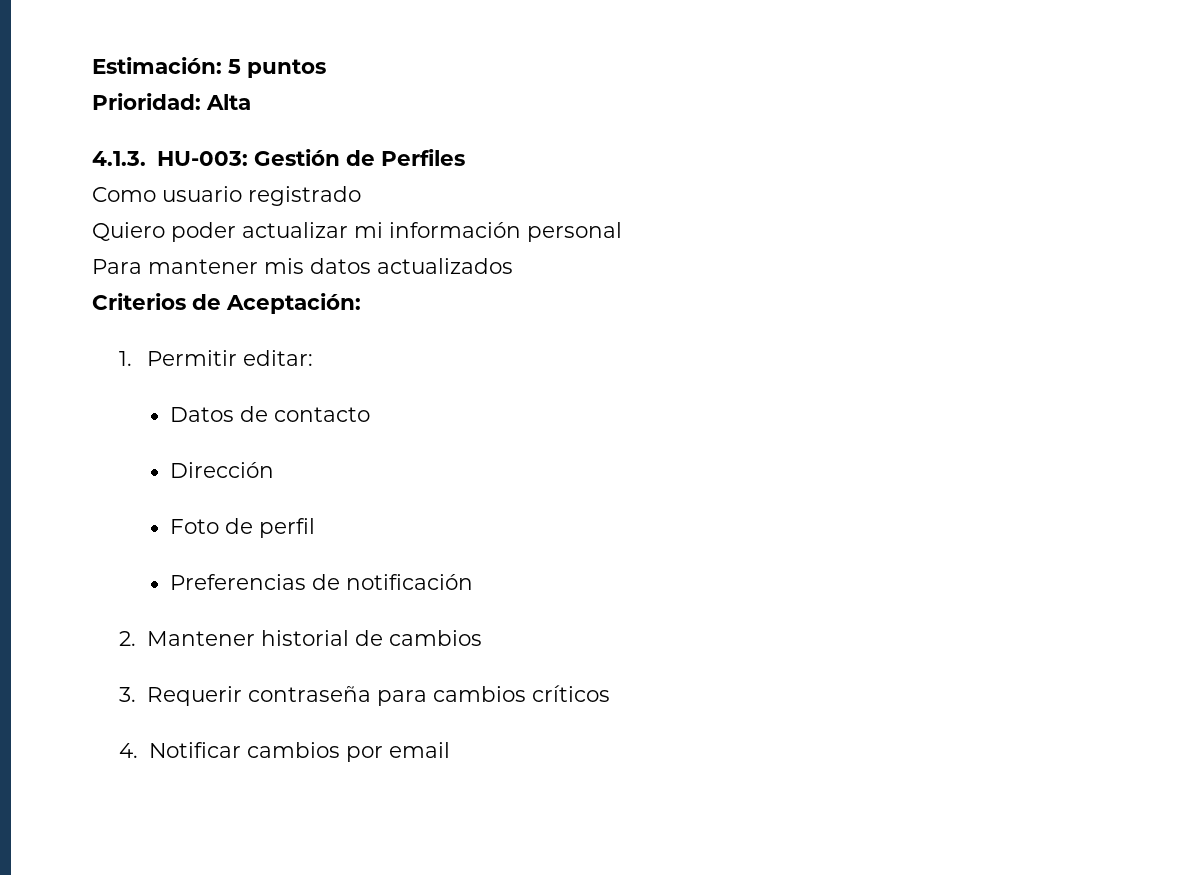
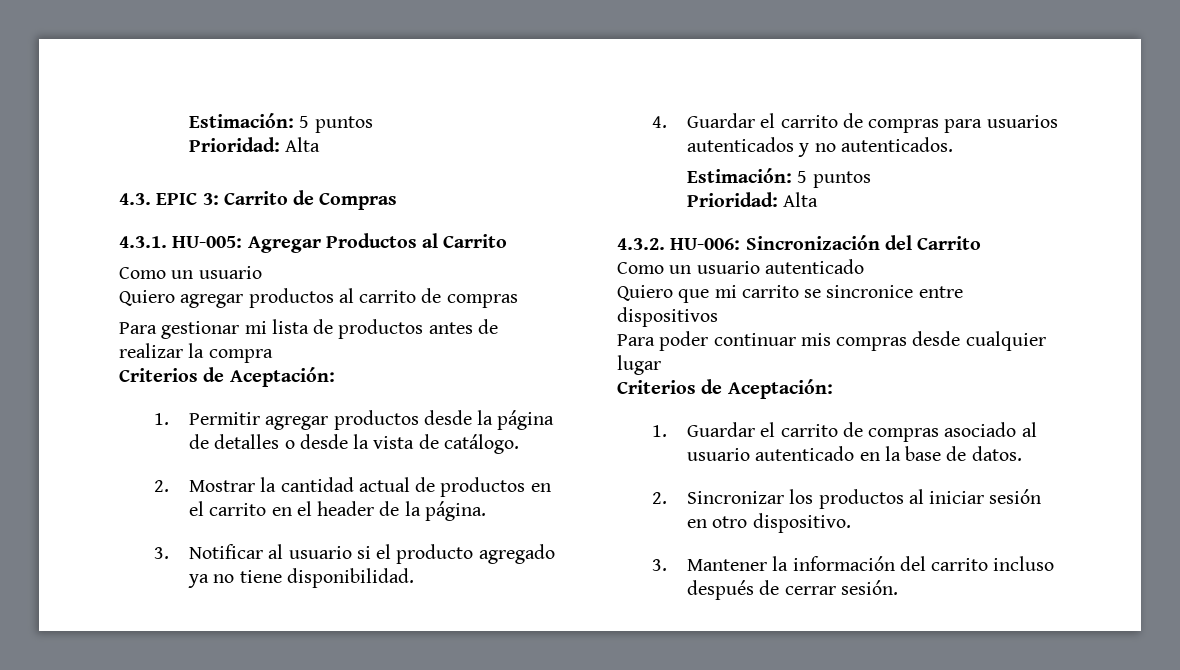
[92,57,326,78] [92,93,251,110] [92,149,465,166] [92,186,361,206] [92,222,622,242] [92,258,513,274] Estimación: 5 puntos // Prioridad: Alta // 4.1.3. HU-003: Gestión de Perfiles // Como usuario registrado // Quiero poder actualizar mi información personal // Para mantener mis datos actualizados -> [189,113,373,133] [189,137,321,152] [119,190,398,210] [119,233,508,253] [119,266,262,279] [119,288,518,308] [119,319,498,339] [119,343,273,363] Estimación: 5 puntos // Prioridad: Alta // 4.3. EPIC 3: Carrito de Compras // 4.3.1. HU-005: Agregar Productos al Carrito // Como un usuario // Quiero agregar productos al carrito de compras // Para gestionar mi lista de productos antes de realizar la compra
[242,350,313,366] [170,406,371,422] [170,462,275,478] [170,518,316,538] [170,574,474,590] [119,630,483,646] [119,685,611,706] [119,742,451,762] editar: // Datos de contacto // Dirección // Foto de perfil // Preferencias de notificación // 2. Mantener historial de cambios // 3. Requerir contraseña para cambios críticos // 4. Notificar cambios por email -> [265,410,555,430] [189,434,519,454] [154,477,551,497] [189,501,486,521] [154,544,555,564] [188,568,414,588] [652,113,1058,133] [687,137,953,157] [687,168,871,188] [687,192,819,207] [617,235,982,250] [617,259,864,274] [617,285,963,303] [617,307,718,327] [617,331,1046,351] [617,355,661,375] [617,379,833,399] [652,422,1037,442] [687,446,1022,461] [652,489,1042,509] [687,513,851,533] [652,556,1055,571] [687,580,898,600] agregar productos desde la página de detalles o desde la vista de catálogo. // 2. Mostrar la cantidad actual de productos en el carrito en el header de la página. // 3. Notificar al usuario si el producto agregado ya no tiene disponibilidad. // 4. Guardar el carrito de compras para usuarios autenticados y no autenticados. // Estimación: 5 puntos // Prioridad: Alta // 4.3.2. HU-006: Sincronización del Carrito // Como un usuario autenticado // Quiero que mi carrito se sincronice entre dispositivos // Para poder continuar mis compras desde cualquier lugar // Criterios de Aceptación: // 1. Guardar el carrito de compras asociado al usuario autenticado en la base de datos. // 2. Sincronizar los productos al iniciar sesión en otro dispositivo. // 3. Mantener la información del carrito incluso después de cerrar sesión.

